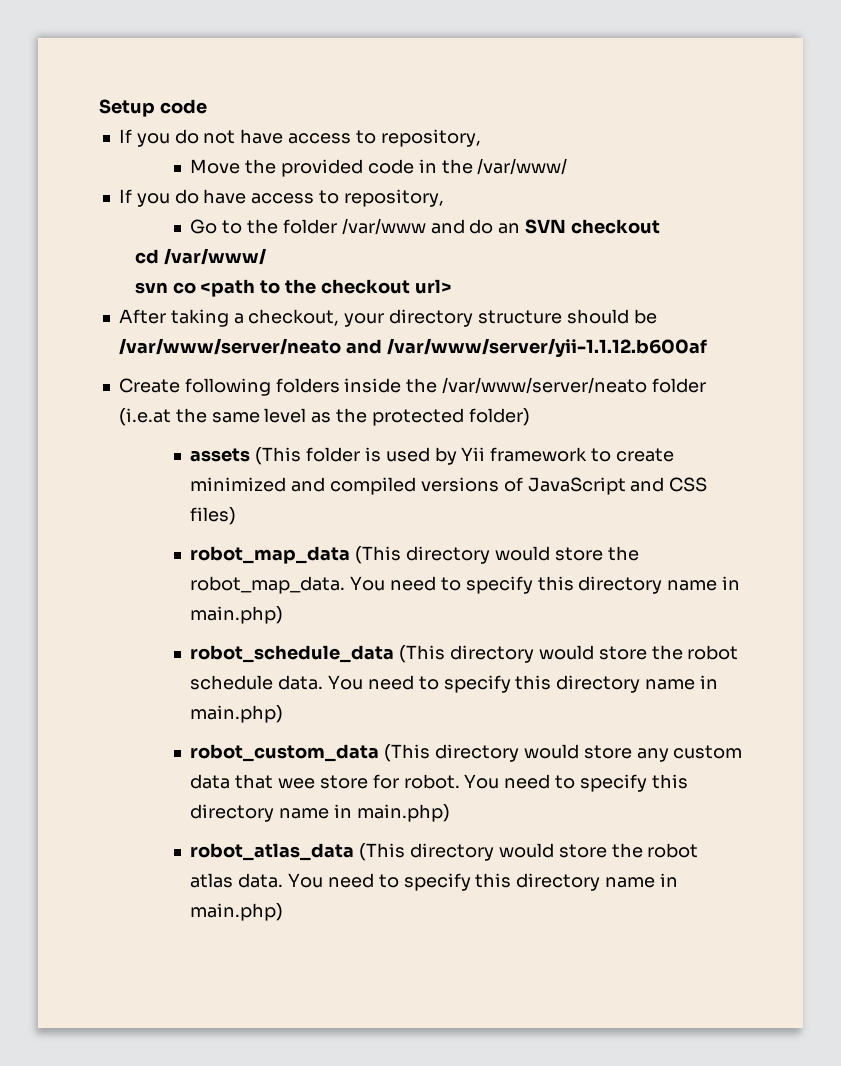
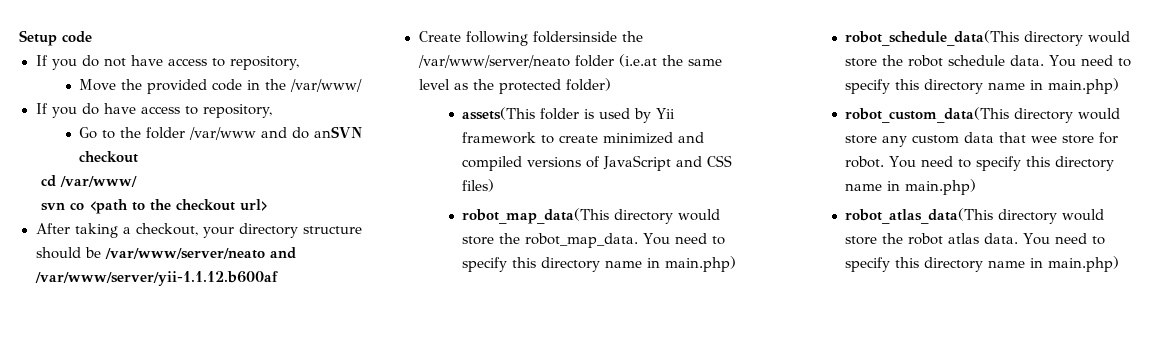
[498,219,567,234] an SVN -> [314,126,363,138] anSVN
[275,378,402,393] folders inside -> [532,31,617,43] foldersinside
[190,447,302,465] assets (This -> [462,107,536,120] assets(This
[190,546,402,564] robot_map_data (This -> [462,208,610,224] robot_map_data(This
[190,645,446,663] robot_schedule_data (This -> [845,30,1020,46] robot_schedule_data(This
[190,744,431,762] robot_custom_data (This -> [845,107,1010,123] robot_custom_data(This
[190,843,406,861] robot_atlas_data (This -> [845,208,994,224] robot_atlas_data(This

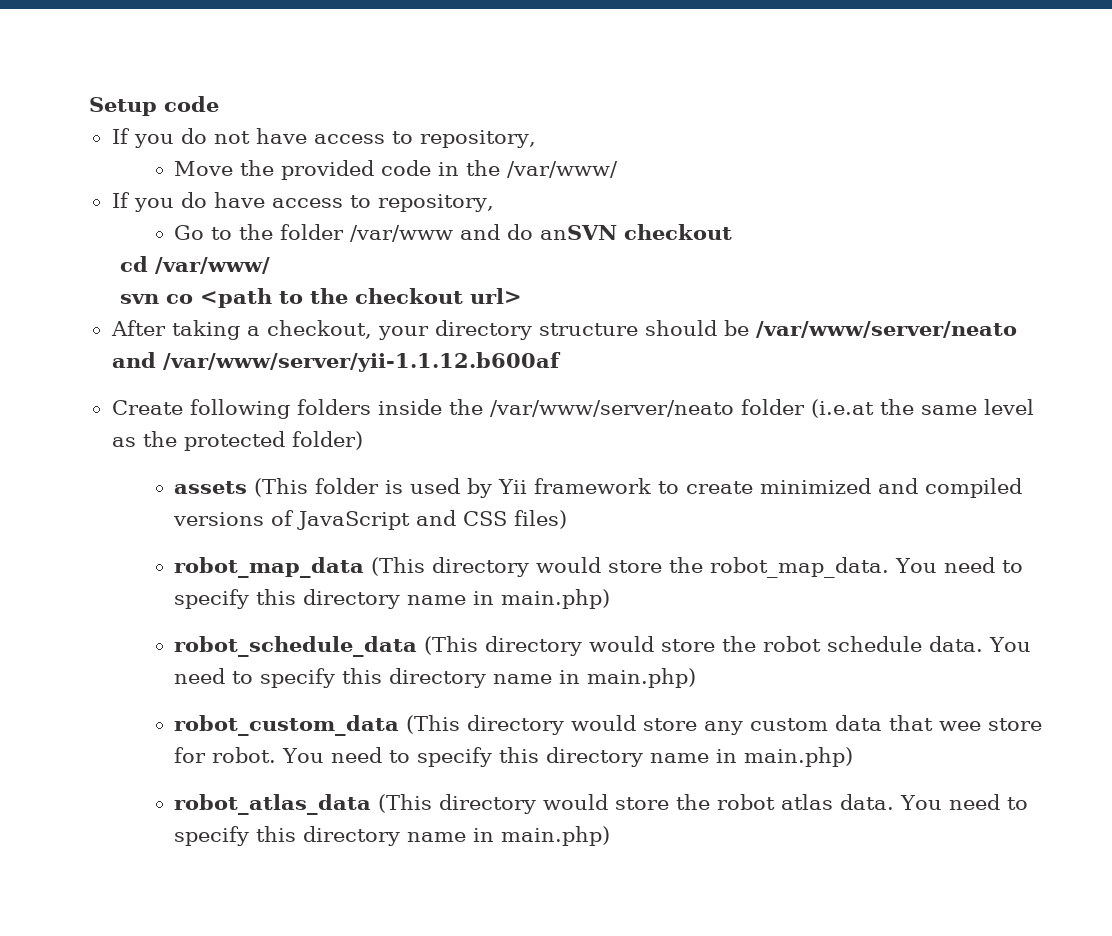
[532,31,617,43] foldersinside -> [296,399,442,415] folders inside
[462,107,536,120] assets(This -> [174,478,309,497] assets (This
[462,208,610,224] robot_map_data(This -> [174,557,426,578] robot_map_data (This
[845,30,1020,46] robot_schedule_data(This -> [174,636,479,657] robot_schedule_data (This
[845,107,1010,123] robot_custom_data(This -> [174,715,461,736] robot_custom_data (This
[845,208,994,224] robot_atlas_data(This -> [174,794,433,815] robot_atlas_data (This

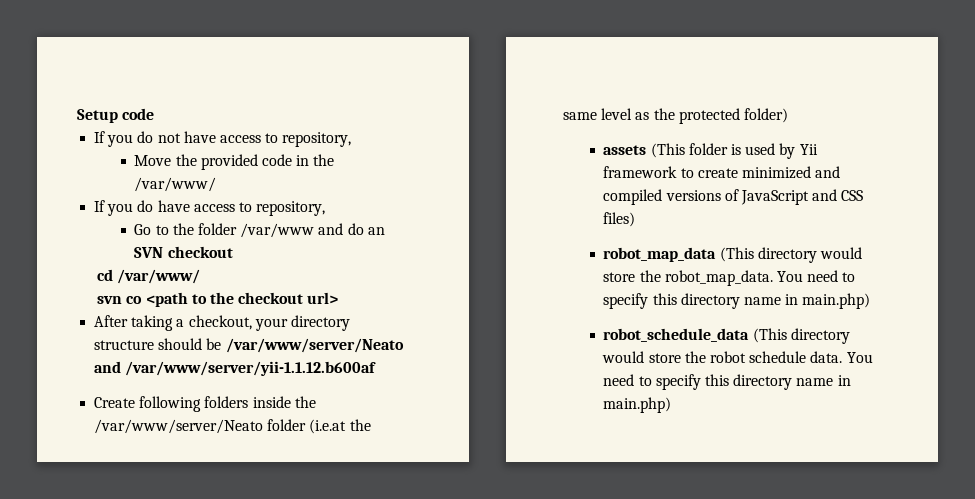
[540,225,618,240] anSVN -> [367,227,385,235] [134,247,164,258] an SVN
[755,321,1017,338] /var/www/server/neato -> [225,338,404,353] /var/www/server/Neato
[489,400,734,417] /var/www/server/neato -> [94,419,264,434] /var/www/server/Neato
[174,715,1043,736] [174,747,854,767] [174,794,1029,815] [174,826,611,846] // robot_custom_data (This directory would store any custom data that wee store for robot. You need to specify this directory name in main.php) // robot_atlas_data (This directory would store the robot atlas data. You need to specify this directory name in main.php) -> (672, 405) none

